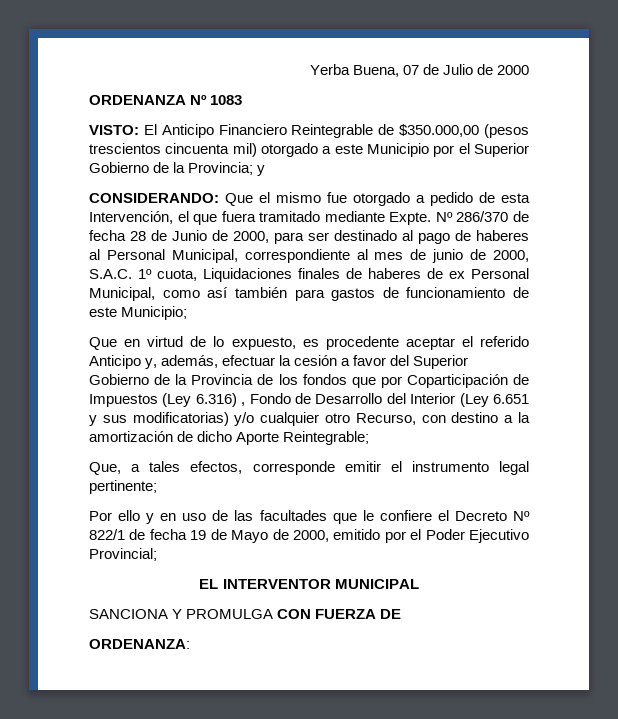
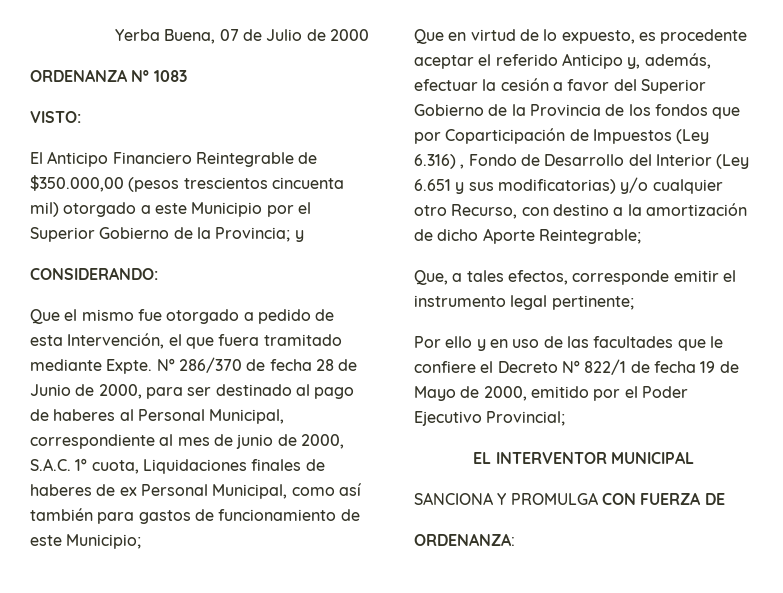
(139, 130) none -> (81, 117) //
(219, 198) none -> (158, 273) //

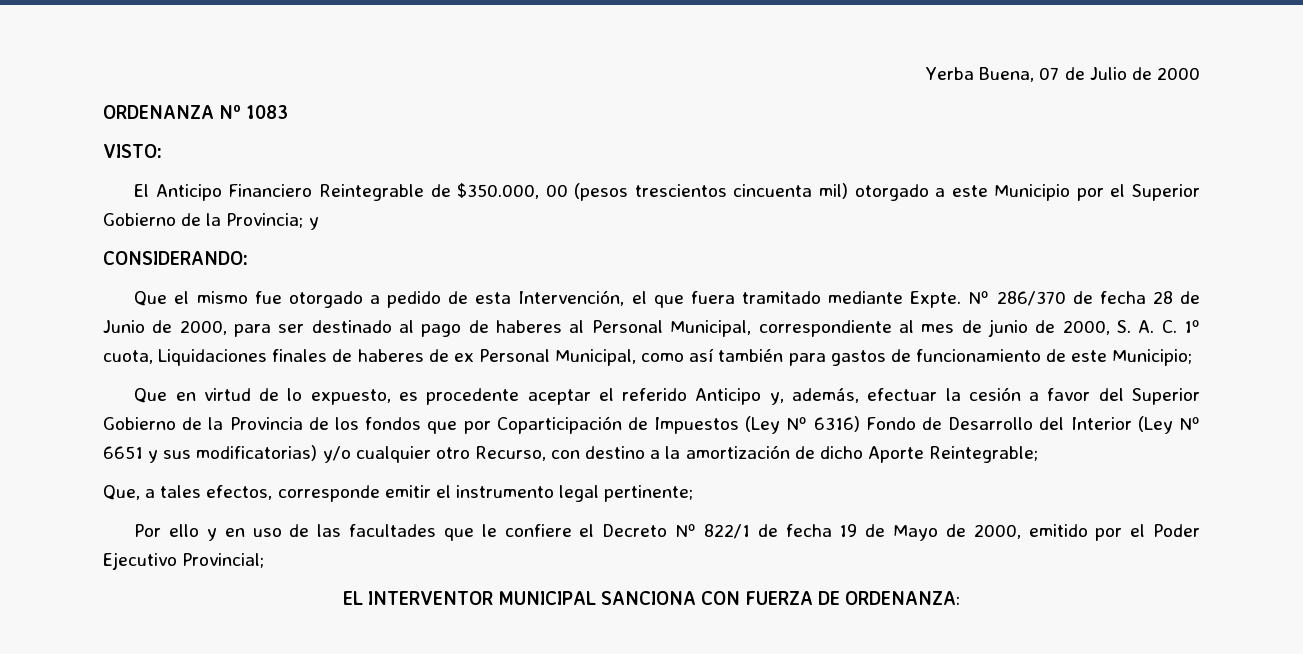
[30,175,124,192] $350.000,00 -> [457,183,568,199] $350.000, 00
[30,458,71,471] S.A.C. -> [1116,320,1177,333] S. A. C.
[414,154,465,169] 6.316) , -> [786,416,860,432] Nº 6316)
[414,179,451,191] 6.651 -> [1178,417,1200,430] [103,446,143,459] Nº 6651
[414,492,598,505] // SANCIONA Y PROMULGA -> [600,591,696,605] SANCIONA
(725, 499) // -> (841, 598) none

